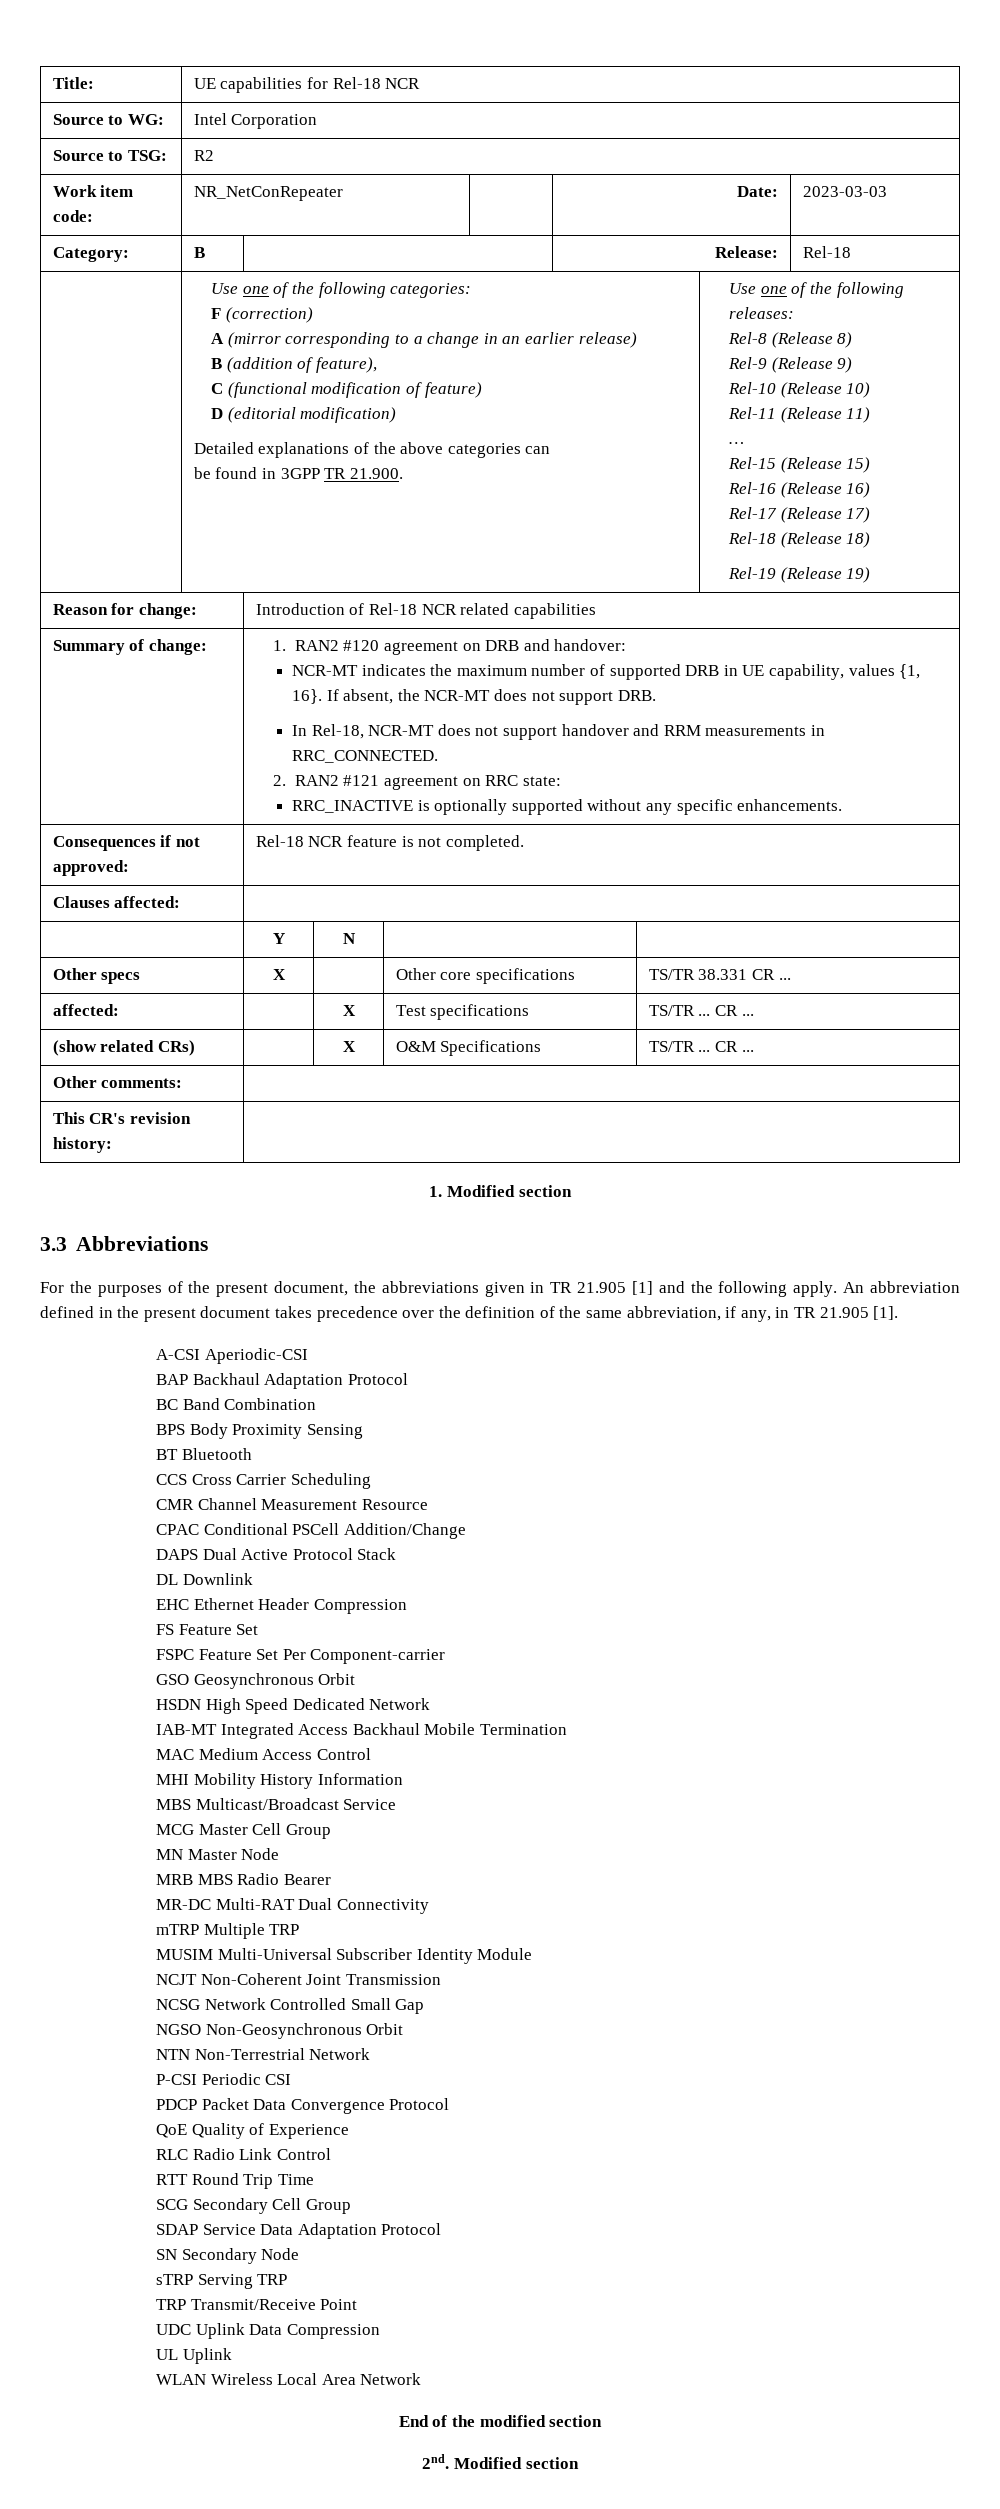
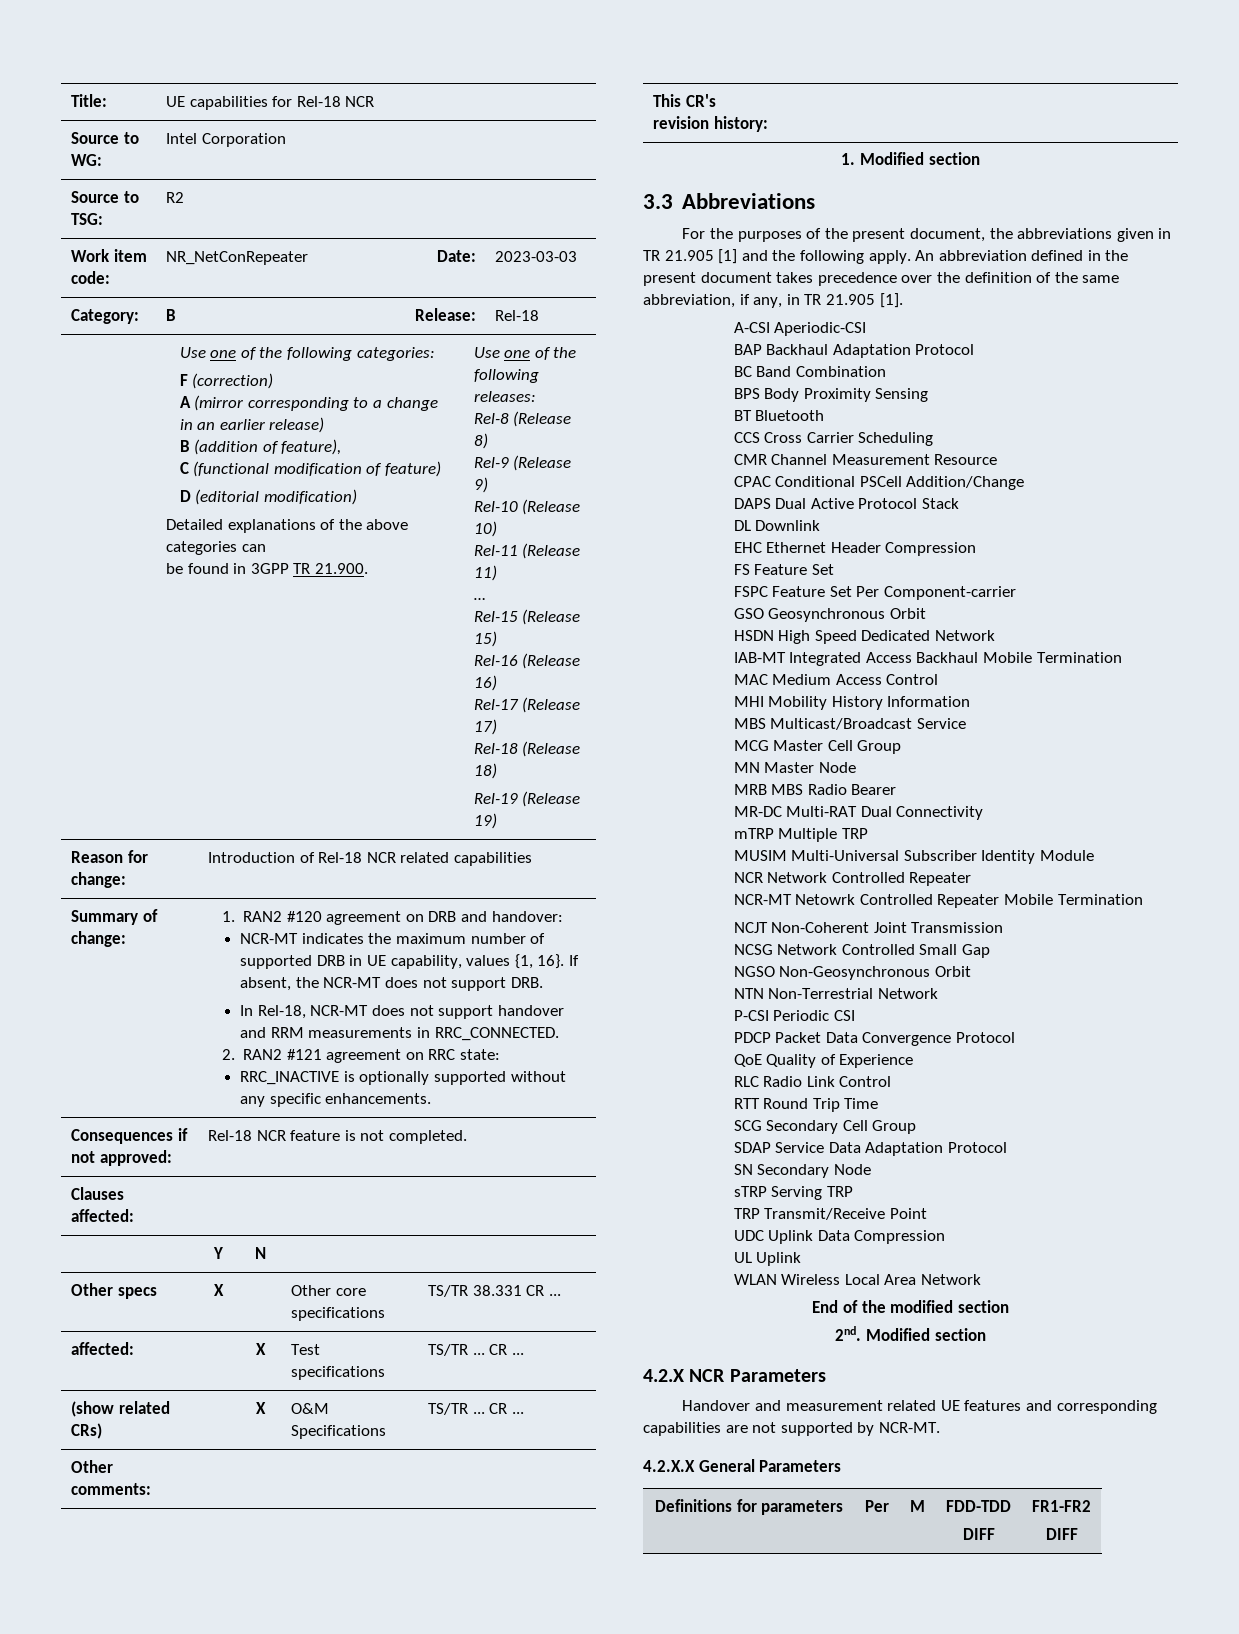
(533, 1954) none -> [733,872,972,886] [733,894,1143,908] // NCR Network Controlled Repeater // NCR-MT Netowrk Controlled Repeater Mobile Termination
(579, 2463) none -> [643,1369,826,1382] [682,1400,1157,1414] [643,1422,940,1436] [643,1459,842,1472] [654,1499,844,1515] [865,1500,889,1512] [910,1500,925,1512] [946,1500,1011,1512] [962,1528,995,1540] [1032,1500,1091,1512] [1045,1528,1078,1540] // 4.2.X NCR Parameters // Handover and measurement related UE features and corresponding capabilities are not supported by NCR-MT. // 4.2.X.X General Parameters // Definitions for parameters | Per | M | FDD-TDD // DIFF | FR1-FR2 // DIFF

